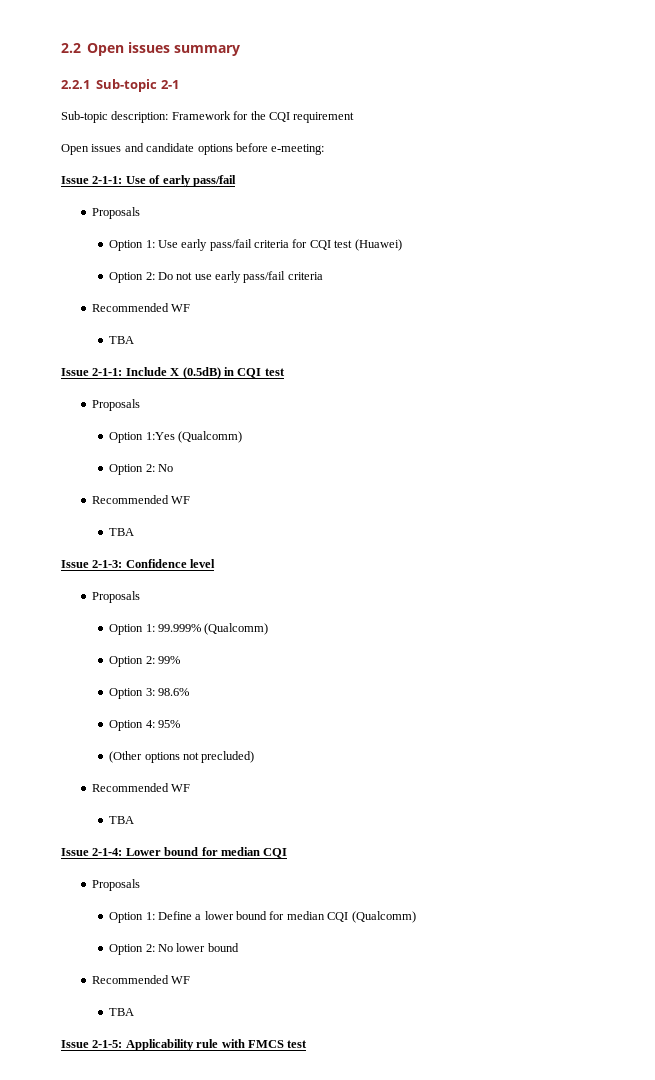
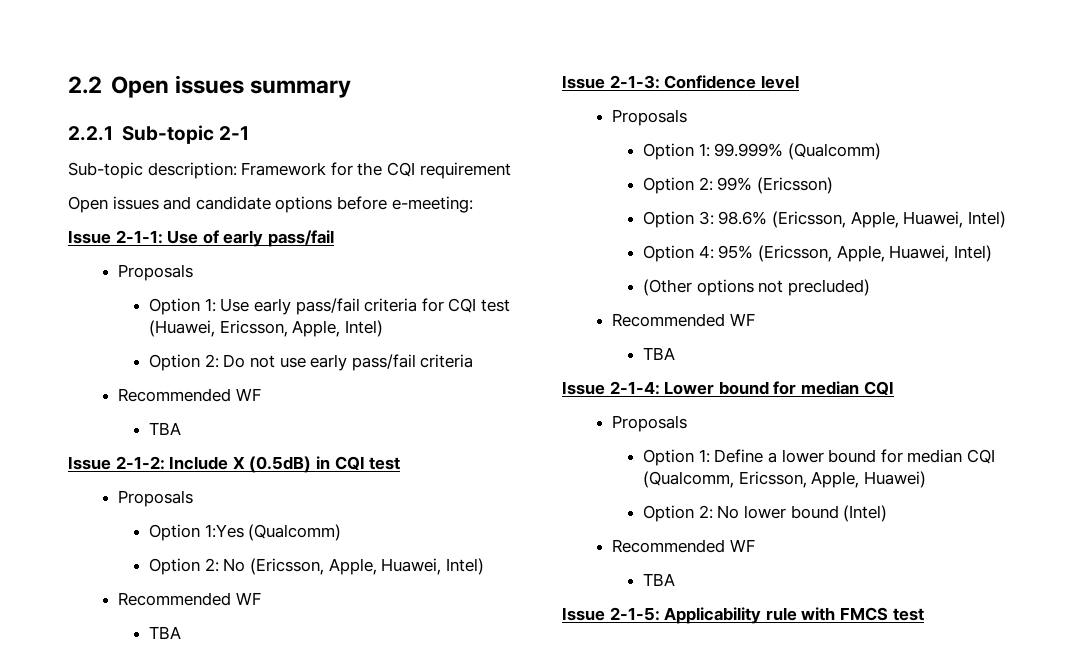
[354,239,402,251] (Huawei) -> [149,320,384,337] (Huawei, Ericsson, Apple, Intel)
[92,368,123,376] 2-1-1: -> [115,456,165,470] 2-1-2:
(173, 468) none -> [250,558,484,575] (Ericsson, Apple, Huawei, Intel)
(180, 660) none -> [757,177,834,194] (Ericsson)
(189, 692) none -> [772,211,1006,228] (Ericsson, Apple, Huawei, Intel)
(180, 724) none -> [758,245,992,262] (Ericsson, Apple, Huawei, Intel)
[351,911,416,923] (Qualcomm) -> [643,471,927,488] (Qualcomm, Ericsson, Apple, Huawei)
(239, 947) none -> [843,505,888,522] (Intel)

